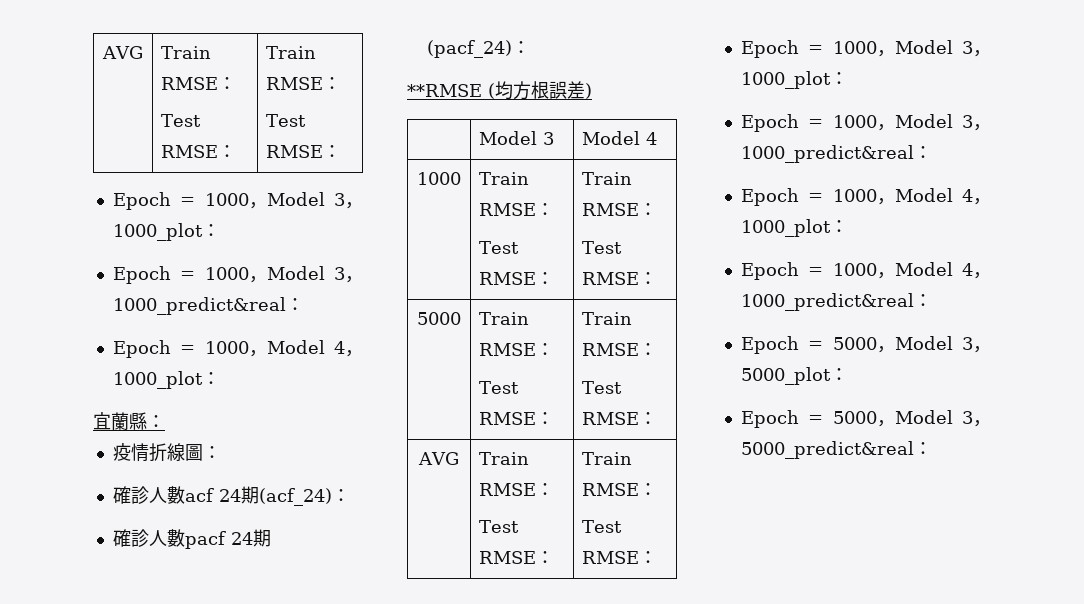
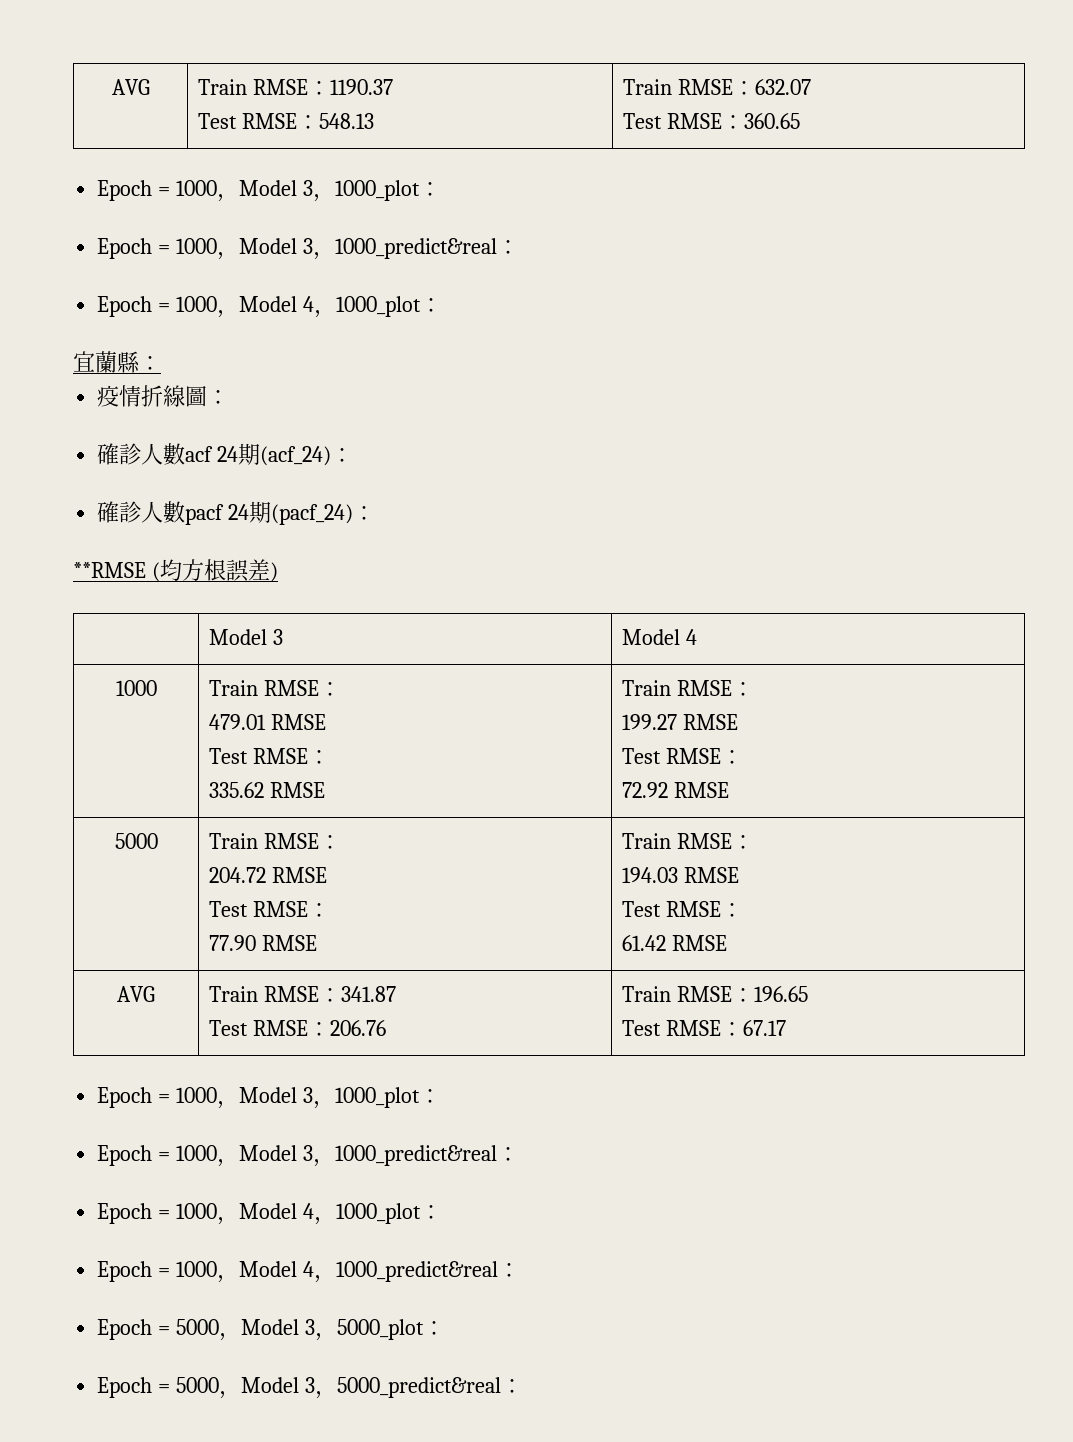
[102,46,144,59] [161,46,212,59] [161,77,237,90] [161,114,202,127] [161,145,237,158] [266,46,317,59] [266,77,342,90] [266,114,307,127] [266,145,342,158] AVG | Train RMSE： // Test RMSE： | Train RMSE： // Test RMSE： -> [111,79,150,95] [198,79,394,95] [198,113,375,129] [623,79,812,95] [623,113,801,129] AVG | Train RMSE：1190.37 // Test RMSE：548.13 | Train RMSE：632.07 // Test RMSE：360.65
[479,241,520,254] [479,272,555,285] [582,172,633,185] [582,203,658,216] [582,241,623,254] [582,272,658,285] // Test RMSE： | Train RMSE： // Test RMSE： -> [209,714,327,730] [209,748,331,764] [209,782,326,798] [622,680,755,696] [622,714,739,730] [622,748,744,764] [622,782,730,798] // 479.01 RMSE // Test RMSE： // 335.62 RMSE | Train RMSE： // 199.27 RMSE // Test RMSE： // 72.92 RMSE
[479,381,520,394] [479,412,555,425] [582,312,633,325] [582,343,658,356] [582,381,623,394] [582,412,658,425] [418,452,460,465] [479,452,530,465] [479,483,555,496] [479,520,520,533] [479,551,555,564] [582,452,633,465] [582,483,658,496] [582,520,623,533] [582,551,658,564] // Test RMSE： | Train RMSE： // Test RMSE： // AVG | Train RMSE： // Test RMSE： | Train RMSE： // Test RMSE： -> [209,867,328,883] [209,901,331,917] [209,935,318,951] [622,833,755,849] [622,867,740,883] [622,901,744,917] [622,935,728,951] [117,986,155,1002] [209,986,397,1002] [209,1020,387,1036] [622,986,809,1002] [622,1020,787,1036] // 204.72 RMSE // Test RMSE： // 77.90 RMSE | Train RMSE： // 194.03 RMSE // Test RMSE： // 61.42 RMSE // AVG | Train RMSE：341.87 // Test RMSE：206.76 | Train RMSE：196.65 // Test RMSE：67.17

